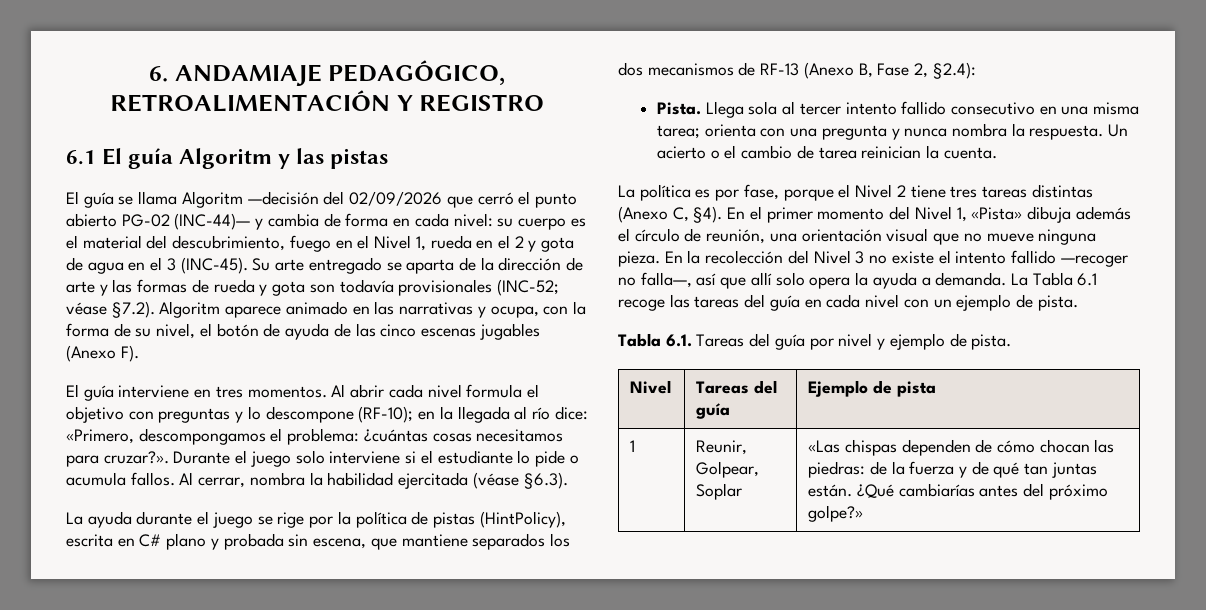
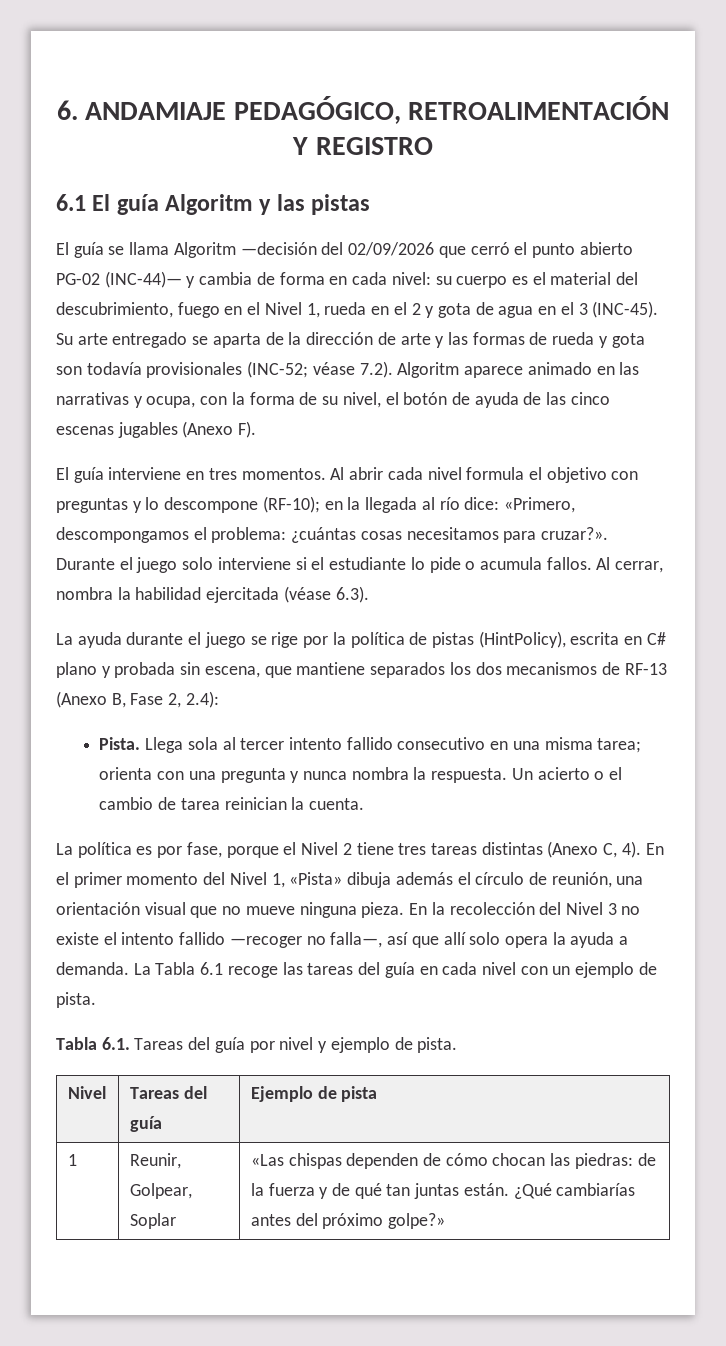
[111,301,155,318] §7.2). -> [359,361,393,378] 7.2).
[523,472,568,489] §6.3). -> [335,586,369,603] 6.3).
[932,62,976,79] §2.4): -> [185,691,219,708] 2.4):
[693,206,723,223] §4). -> [621,841,641,858] 4).

